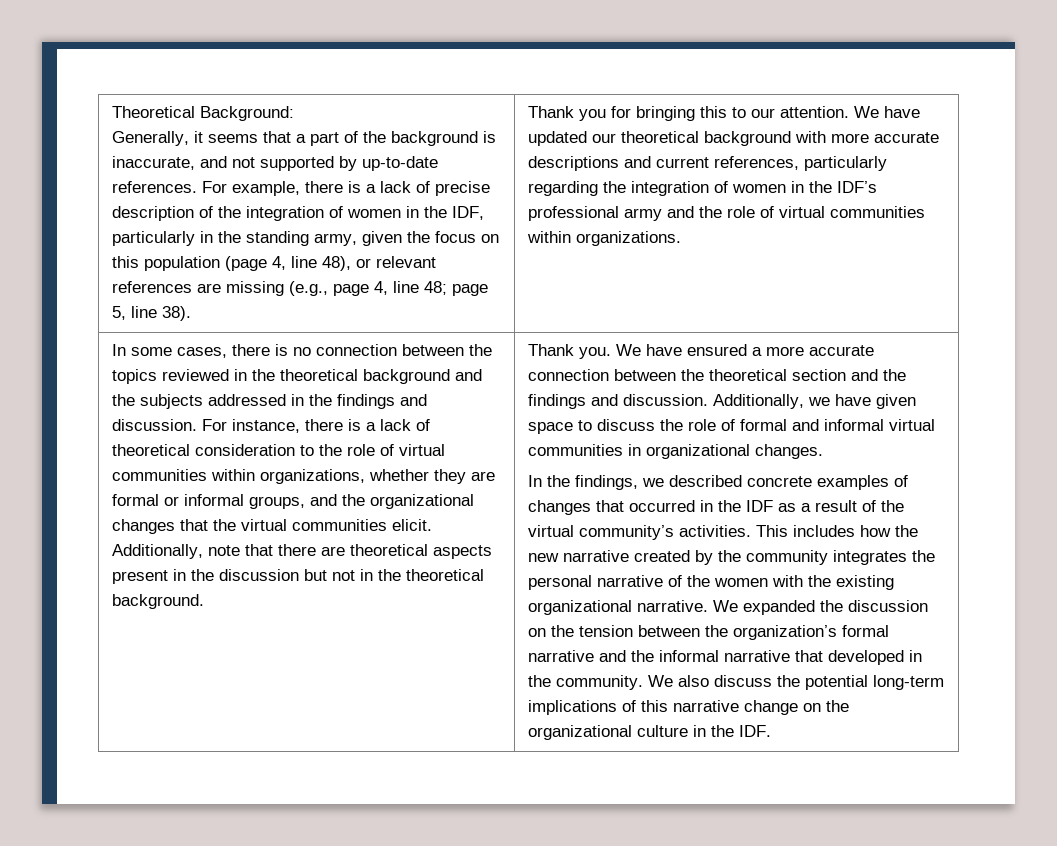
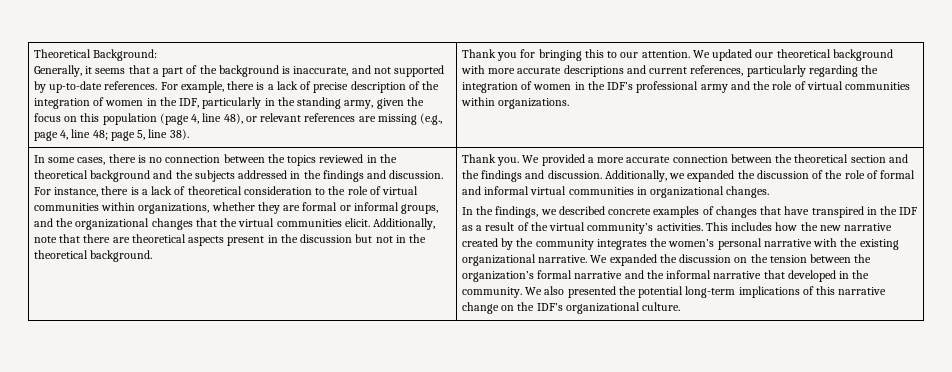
[884,106,921,118] have -> (710, 54) none
[646,344,748,356] have ensured -> [541,154,585,166] provided
[835,394,917,409] [528,419,656,434] have given space to discuss -> [687,170,824,182] expanded the discussion of
[629,500,696,512] occurred -> [784,206,864,218] have transpired
(936, 556) none -> [668,239,715,247] women’s
[668,575,769,587] of the women -> (812, 243) none
[714,675,773,687] discuss -> [567,286,616,298] presented
[528,725,772,740] organizational culture in the IDF. -> [536,302,681,314] IDF’s organizational culture.

